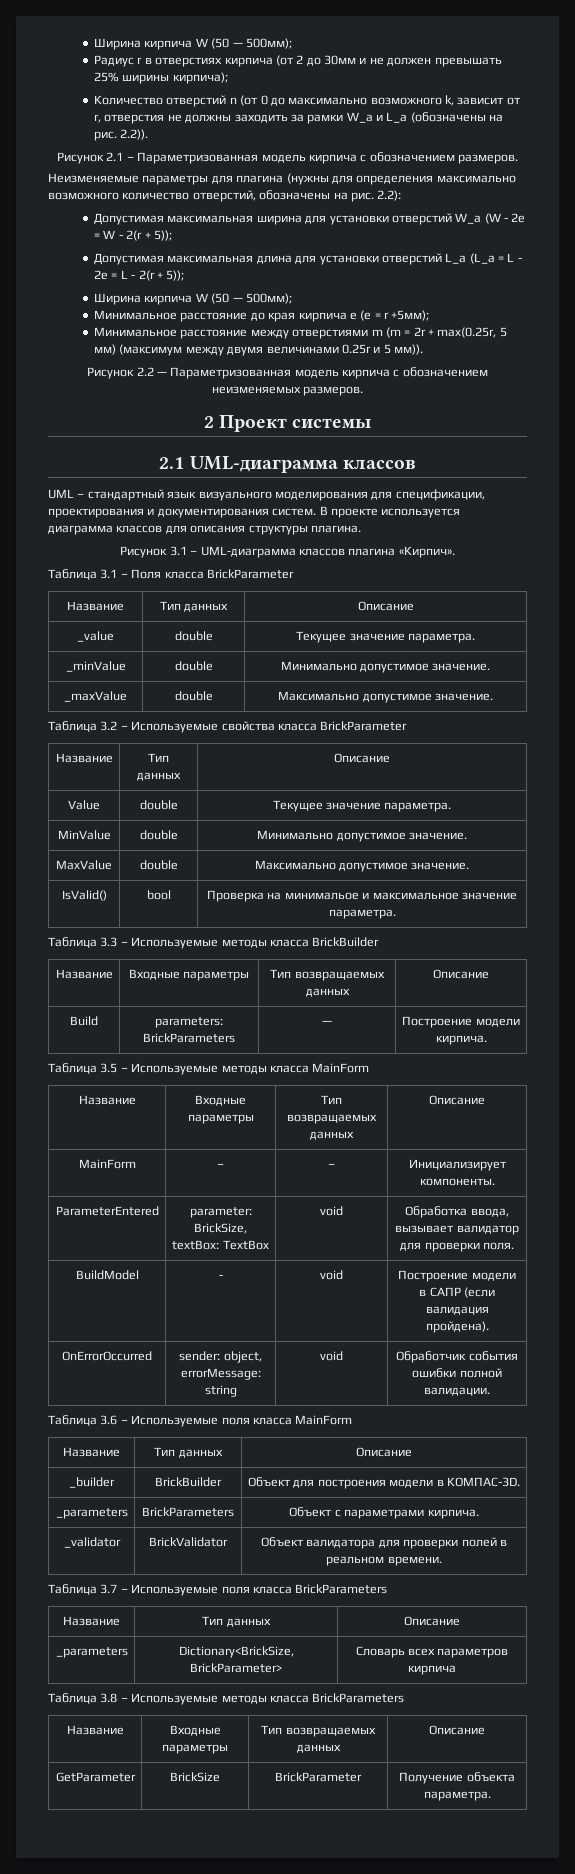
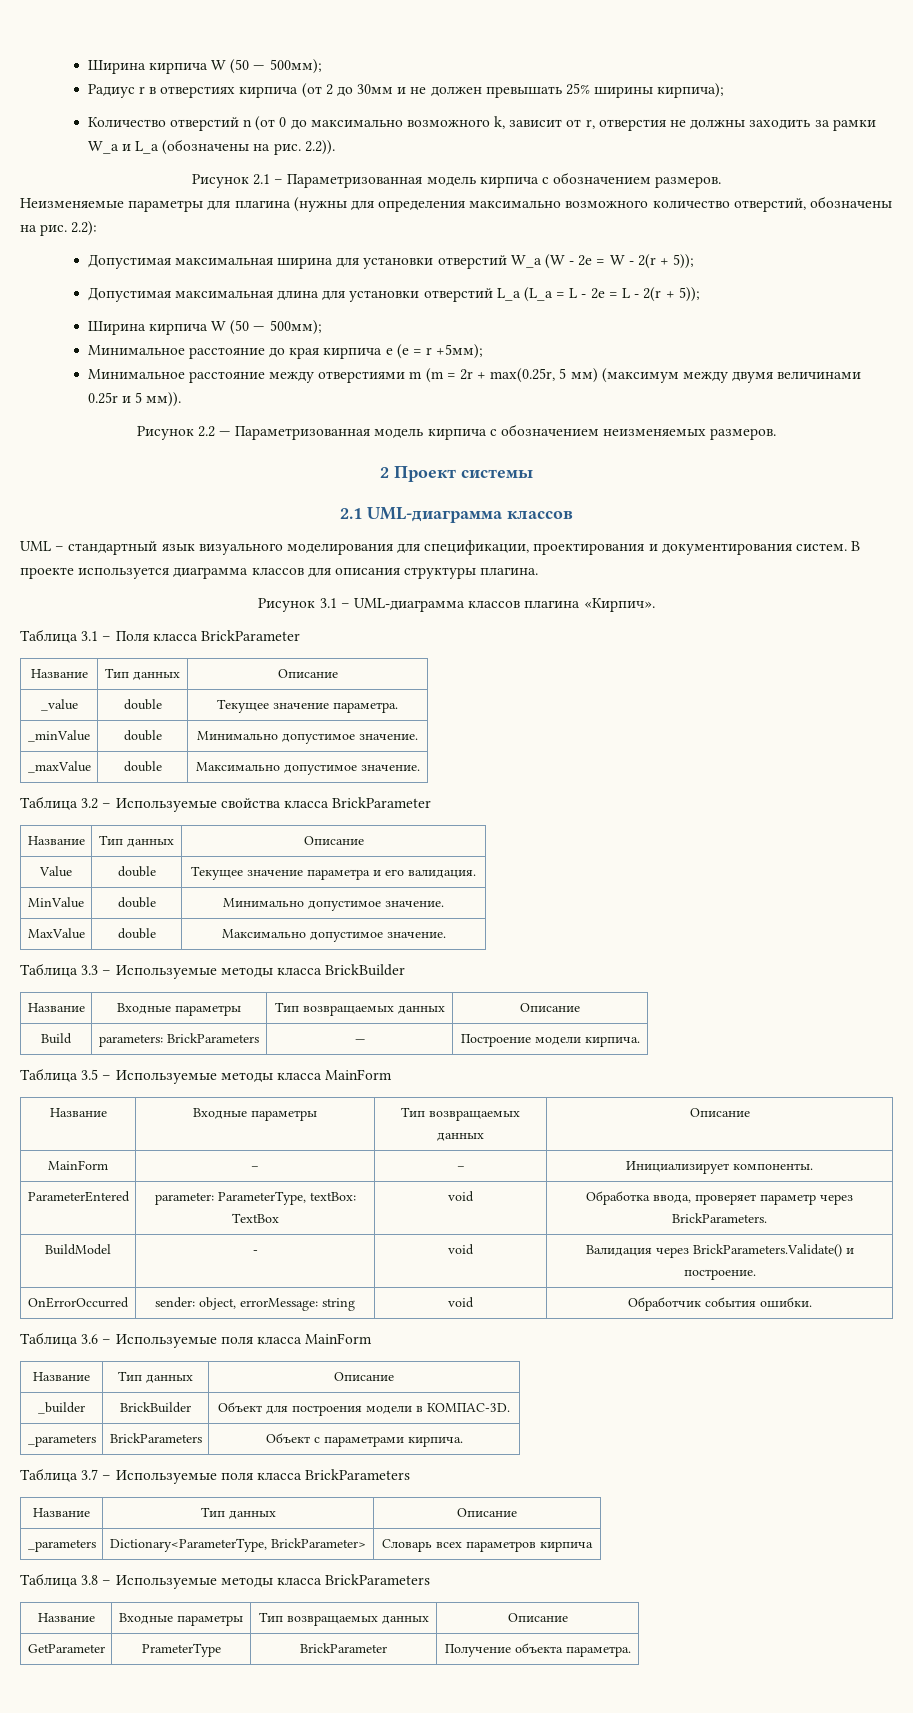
[384,802,452,812] параметра. -> [307,869,476,880] параметра и его валидация.
[61,890,107,901] [146,890,171,900] [207,890,517,902] [328,909,396,919] // IsValid() | bool | Проверка на минимальое и максимальное значение параметра. -> (446, 935) none
[194,1223,247,1234] BrickSize, -> [217,1191,306,1205] ParameterType,
[395,1225,519,1235] [400,1242,514,1252] [75,1270,139,1280] [218,1274,223,1279] [320,1270,343,1280] [398,1270,516,1282] [419,1287,495,1298] [425,1306,489,1315] [425,1321,489,1333] вызывает валидатор для проверки поля. // BuildModel | - | void | Построение модели в САПР (если валидация пройдена). -> [695,1194,853,1205] [672,1213,767,1223] [45,1244,111,1255] [252,1250,258,1254] [448,1244,474,1255] [585,1244,854,1258] [683,1269,756,1280] проверяет параметр через BrickParameters. // BuildModel | - | void | Валидация через BrickParameters.Validate() и построение.
[412,1368,502,1378] [424,1387,490,1396] ошибки полной валидации. -> [759,1297,812,1308] ошибки.
[63,1537,121,1548] [149,1537,228,1547] [261,1537,507,1549] [326,1556,442,1566] // _validator | BrickValidator | Объект валидатора для проверки полей в реальном времени. -> (463, 1441) none
[178,1646,294,1658] Dictionary<BrickSize, -> [110,1538,267,1552] Dictionary<ParameterType,
[170,1772,220,1782] BrickSize -> [141,1643,221,1657] PrameterType

